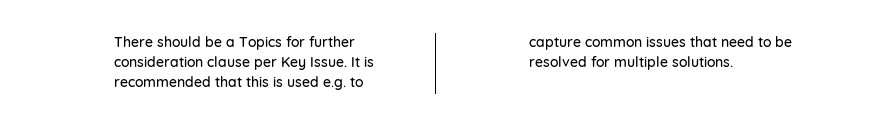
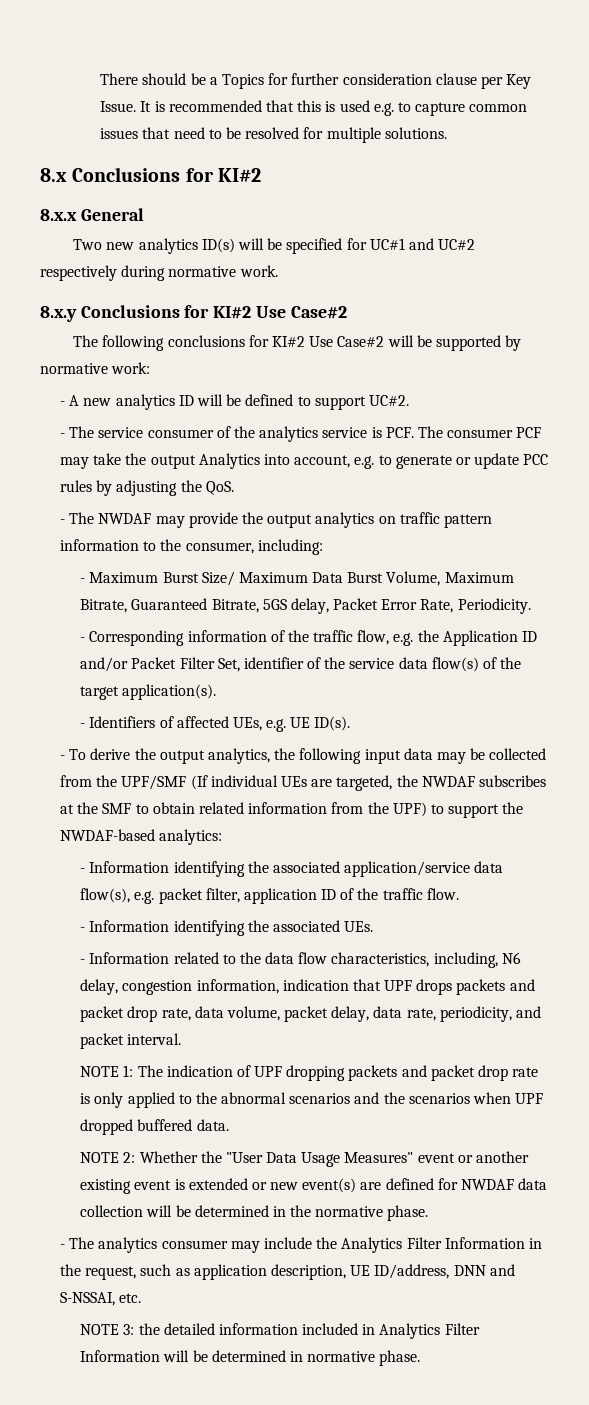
(734, 61) none -> [40,167,261,182] [40,208,144,221] [73,238,476,254] [40,265,278,281] [40,305,347,322] [73,335,522,351] [40,362,151,374] [60,394,409,410] [60,426,542,442] [60,453,549,469] [60,480,234,496] [60,512,492,528] [60,539,323,555] [80,571,514,586] [80,598,531,614] [80,630,537,646] [80,657,522,672] [80,684,217,700] [80,716,351,732] [60,748,547,764] [60,775,546,791] [60,802,524,818] [60,829,223,845] [80,861,504,877] [80,888,459,904] [80,920,374,936] [80,952,521,968] [80,979,535,995] [80,1006,541,1022] [80,1033,182,1049] [80,1065,539,1081] [80,1092,544,1108] [80,1119,229,1135] [80,1151,529,1167] [80,1178,548,1194] [80,1205,429,1221] [60,1237,542,1253] [60,1264,515,1280] [60,1292,142,1306] [80,1323,480,1339] [80,1350,421,1366] // 8.x Conclusions for KI#2 // 8.x.x General // Two new analytics ID(s) will be specified for UC#1 and UC#2 respectively during normative work. // 8.x.y Conclusions for KI#2 Use Case#2 // The following conclusions for KI#2 Use Case#2 will be supported by normative work: // - A new analytics ID will be defined to support UC#2. // - The service consumer of the analytics service is PCF. The consumer PCF may take the output Analytics into account, e.g. to generate or update PCC rules by adjusting the QoS. // - The NWDAF may provide the output analytics on traffic pattern information to the consumer, including: // - Maximum Burst Size/ Maximum Data Burst Volume, Maximum Bitrate, Guaranteed Bitrate, 5GS delay, Packet Error Rate, Periodicity. // - Corresponding information of the traffic flow, e.g. the Application ID and/or Packet Filter Set, identifier of the service data flow(s) of the target application(s). // - Identifiers of affected UEs, e.g. UE ID(s). // - To derive the output analytics, the following input data may be collected from the UPF/SMF (If individual UEs are targeted, the NWDAF subscribes at the SMF to obtain related information from the UPF) to support the NWDAF-based analytics: // - Information identifying the associated application/service data flow(s), e.g. packet filter, application ID of the traffic flow. // - Information identifying the associated UEs. // - Information related to the data flow characteristics, including, N6 delay, congestion information, indication that UPF drops packets and packet drop rate, data volume, packet delay, data rate, periodicity, and packet interval. // NOTE 1: The indication of UPF dropping packets and packet drop rate is only applied to the abnormal scenarios and the scenarios when UPF dropped buffered data. // NOTE 2: Whether the "User Data Usage Measures" event or another existing event is extended or new event(s) are defined for NWDAF data collection will be determined in the normative phase. // - The analytics consumer may include the Analytics Filter Information in the request, such as application description, UE ID/address, DNN and S-NSSAI, etc. // NOTE 3: the detailed information included in Analytics Filter Information will be determined in normative phase.

